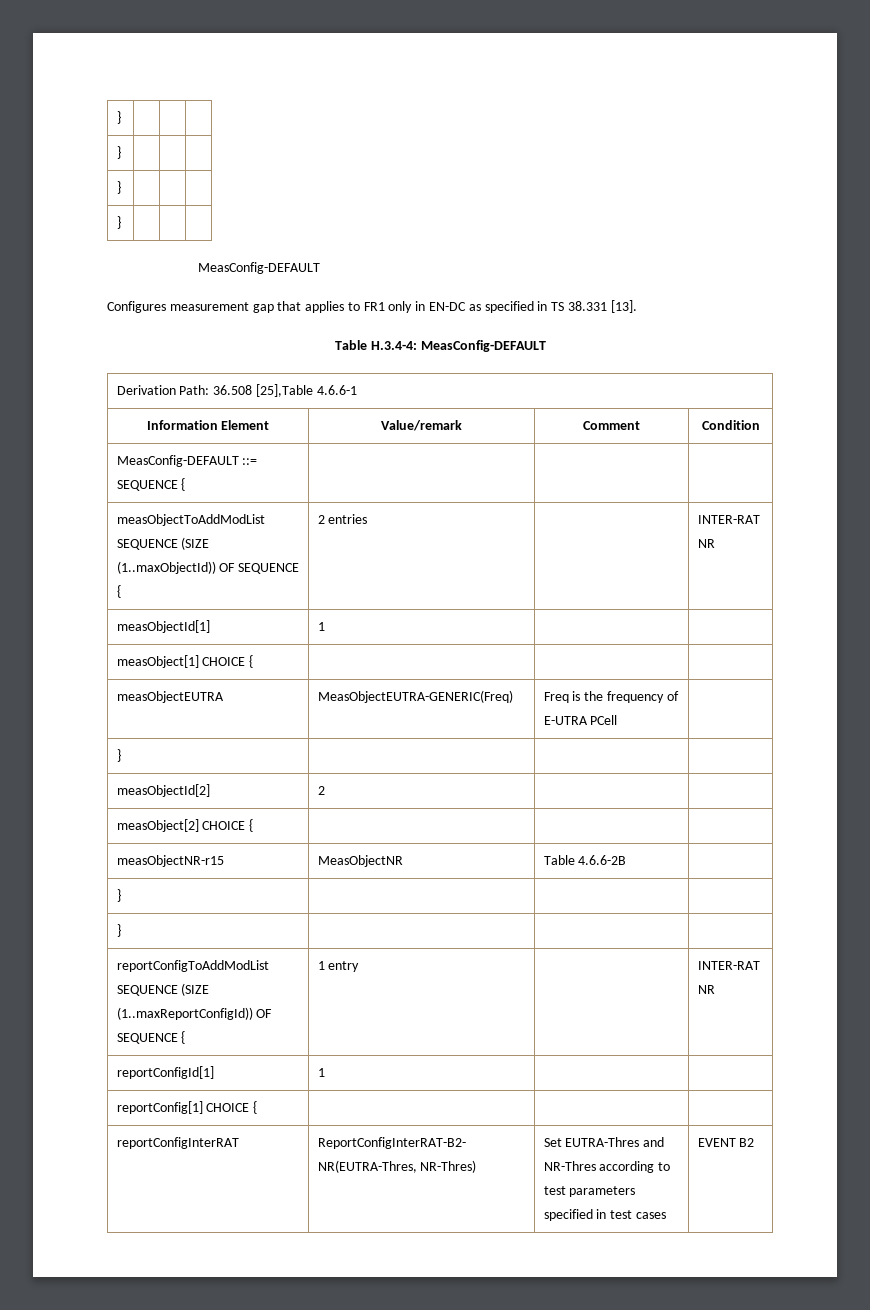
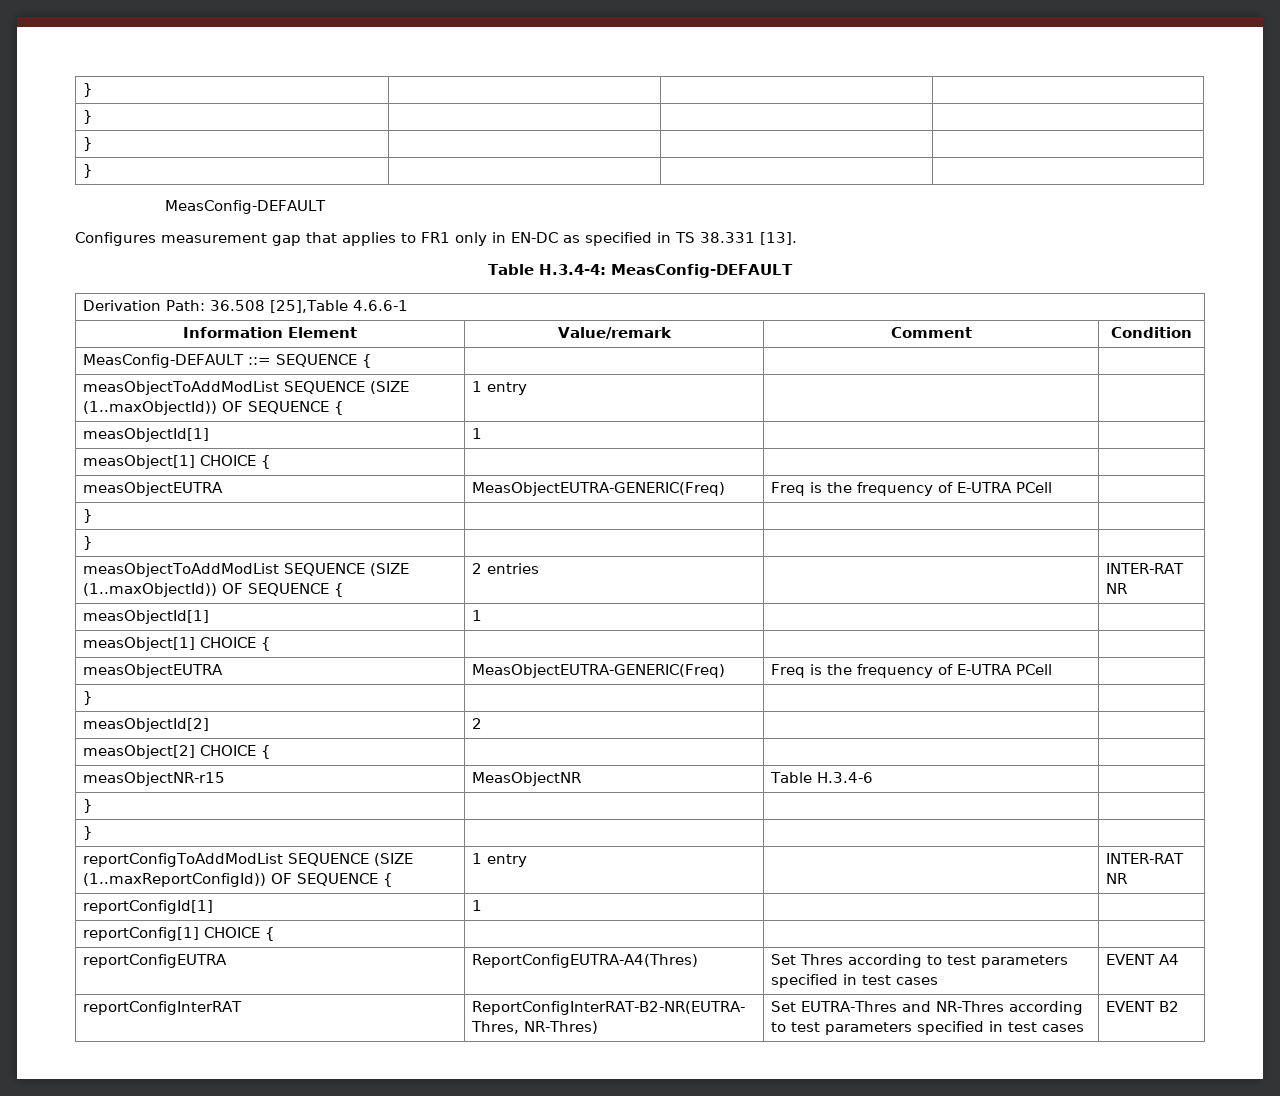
(186, 484) none -> [82,381,409,395] [82,401,344,415] [471,381,527,395] [82,428,209,442] [471,428,482,439] [82,455,271,469] [82,482,223,496] [471,482,725,496] [770,482,1052,496] [82,509,93,523] [82,536,93,550] // measObjectToAddModList SEQUENCE (SIZE (1..maxObjectId)) OF SEQUENCE { | 1 entry | | // measObjectId[1] | 1 | | // measObject[1] CHOICE { | | | // measObjectEUTRA | MeasObjectEUTRA-GENERIC(Freq) | Freq is the frequency of E-UTRA PCell | // } | | | // } | | |
[578,855,627,865] 4.6.6-2B -> [816,772,873,783] H.3.4-6
(258, 1107) none -> [82,954,227,968] [471,954,698,968] [770,954,1068,968] [770,974,938,988] [1105,954,1179,965] // reportConfigEUTRA | ReportConfigEUTRA-A4(Thres) | Set Thres according to test parameters specified in test cases | EVENT A4

